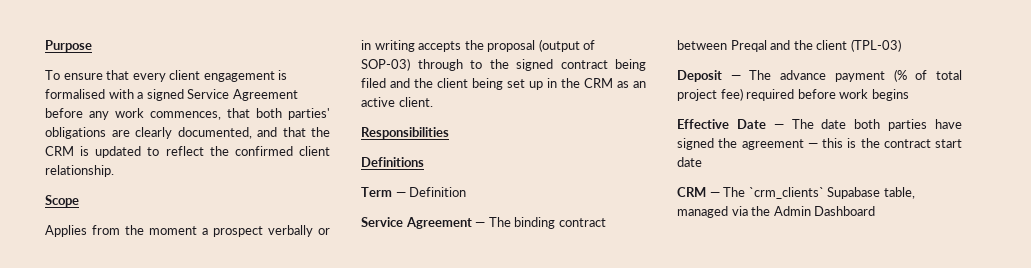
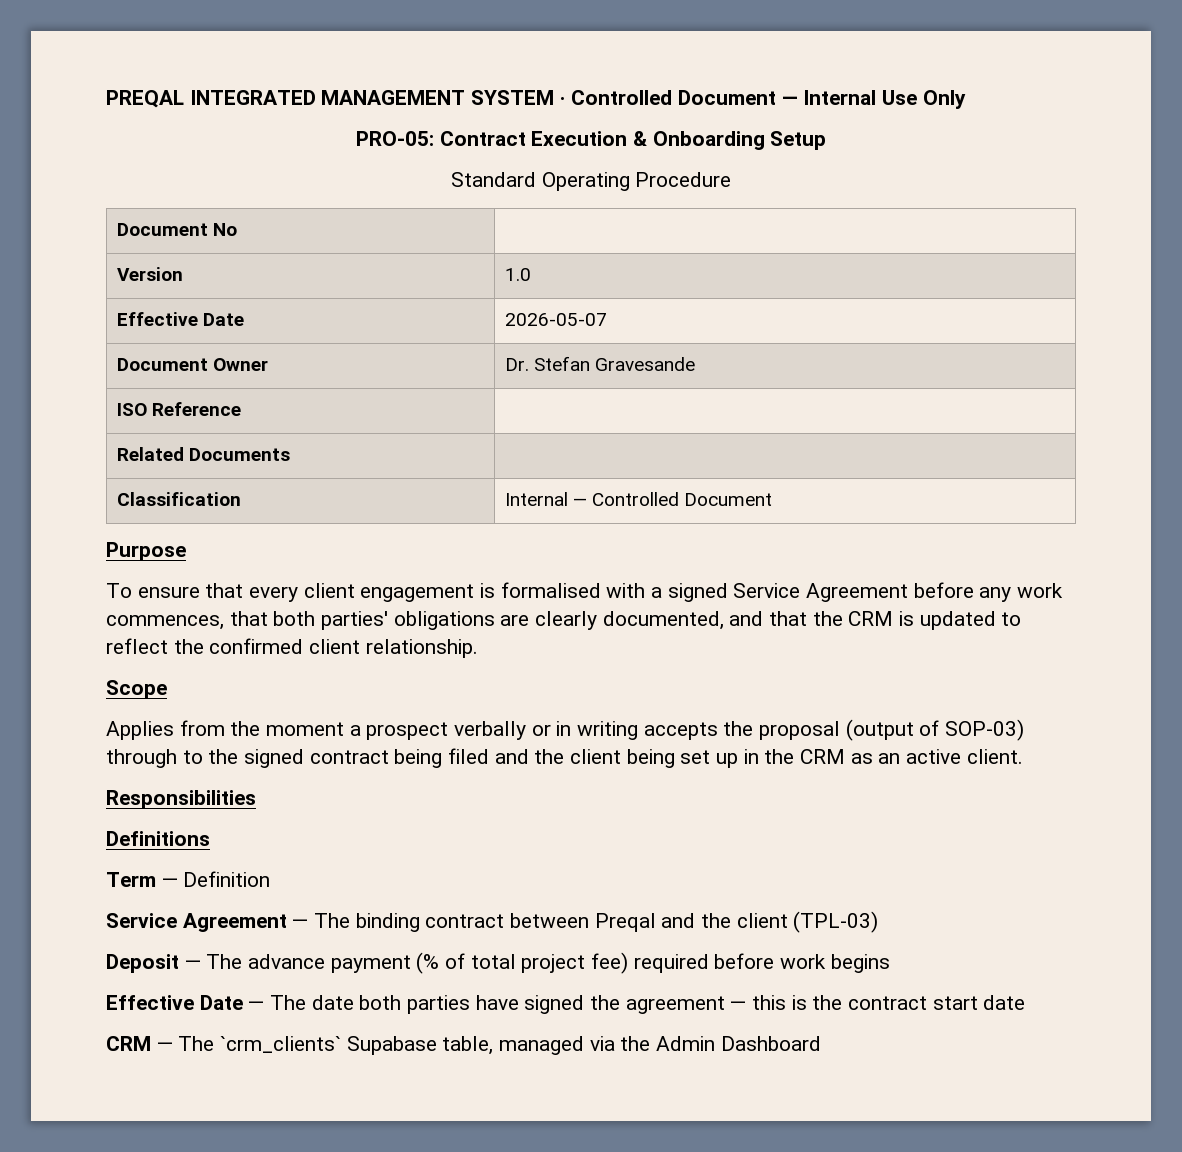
(45, 46) none -> [106,90,966,109] [355,131,827,150] [450,172,732,191] [116,223,237,236] [116,267,183,281] [504,268,531,281] [116,312,244,326] [504,313,607,326] [116,358,268,371] [504,356,696,371] [116,402,241,416] [116,447,290,461] [116,492,241,506] [504,492,773,506] PREQAL INTEGRATED MANAGEMENT SYSTEM · Controlled Document — Internal Use Only // PRO-05: Contract Execution & Onboarding Setup // Standard Operating Procedure // Document No | // Version | 1.0 // Effective Date | 2026-05-07 // Document Owner | Dr. Stefan Gravesande // ISO Reference | // Related Documents | // Classification | Internal — Controlled Document //

